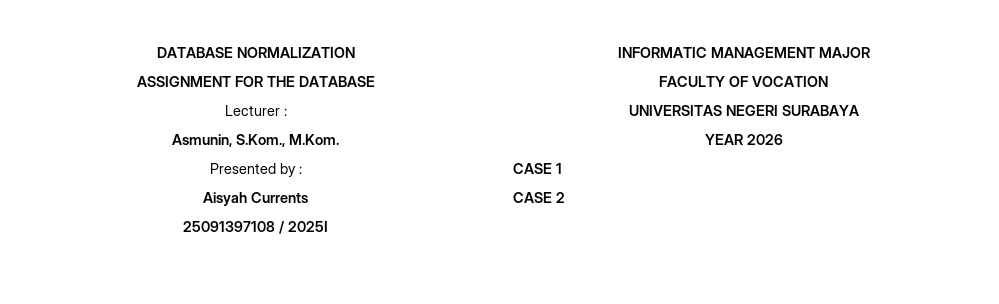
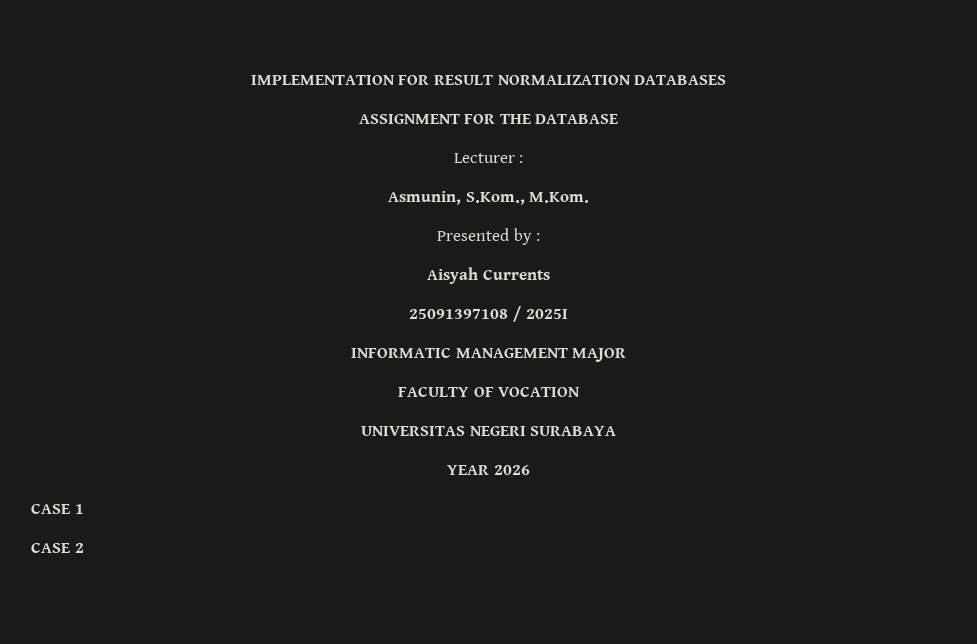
[156,47,233,58] DATABASE -> [250,75,493,85] IMPLEMENTATION FOR RESULT
(355, 52) none -> [634,75,727,85] DATABASES

